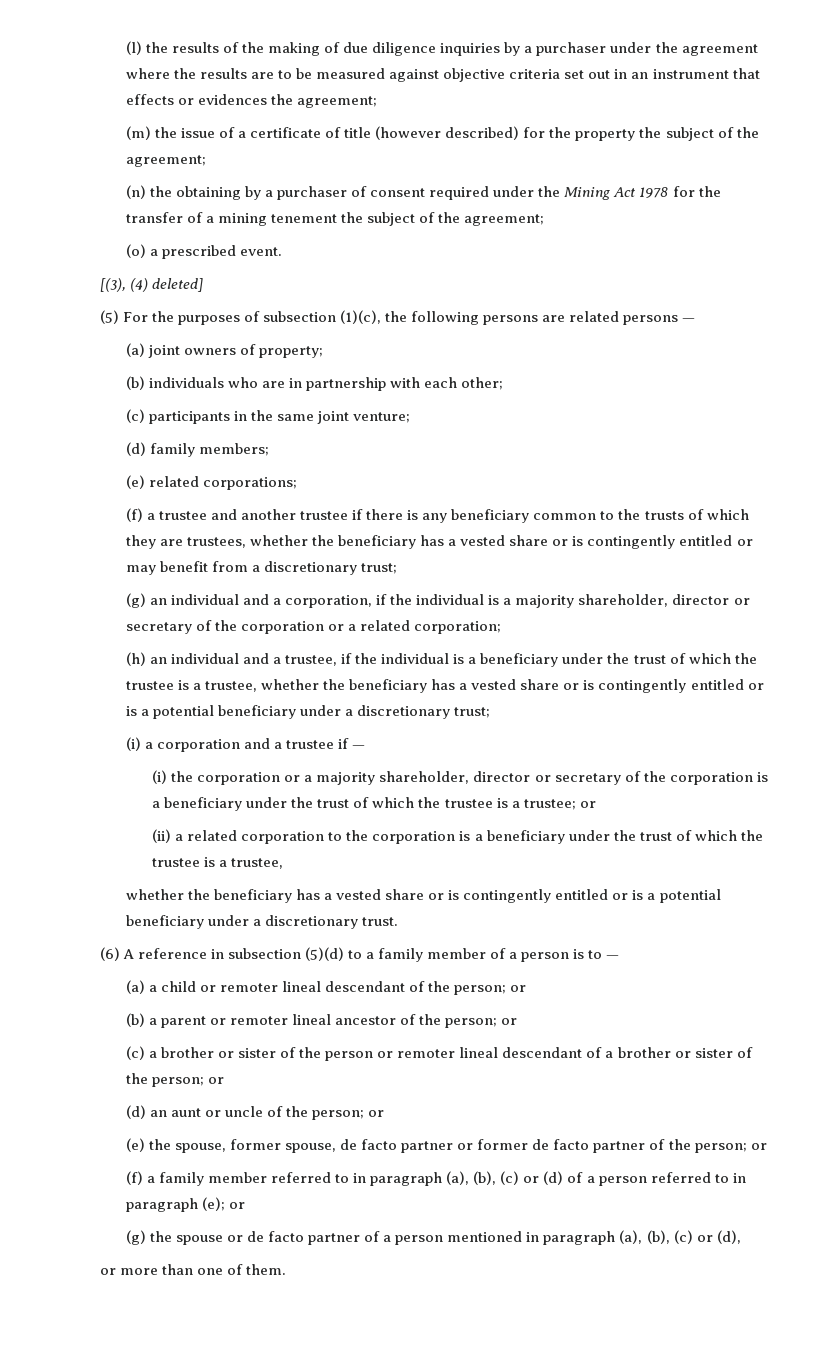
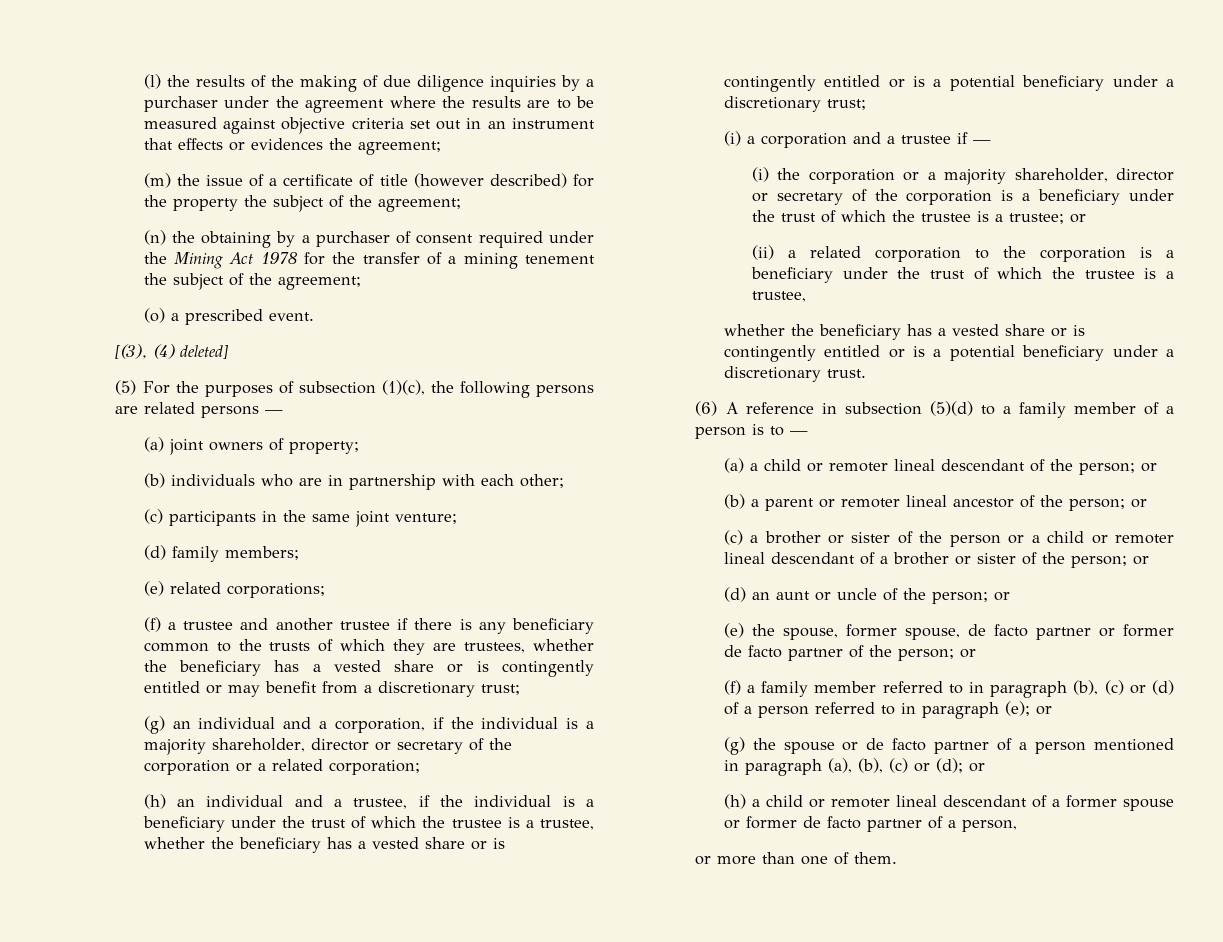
(394, 1054) none -> [1031,531,1108,544] a child or
[446,1171,470,1185] (a), -> (1068, 689) none
[716,1230,741,1244] (d), -> [935,758,985,773] [723,794,1174,811] [723,816,1017,832] (d); or // (h) a child or remoter lineal descendant of a former spouse or former de facto partner of a person,

